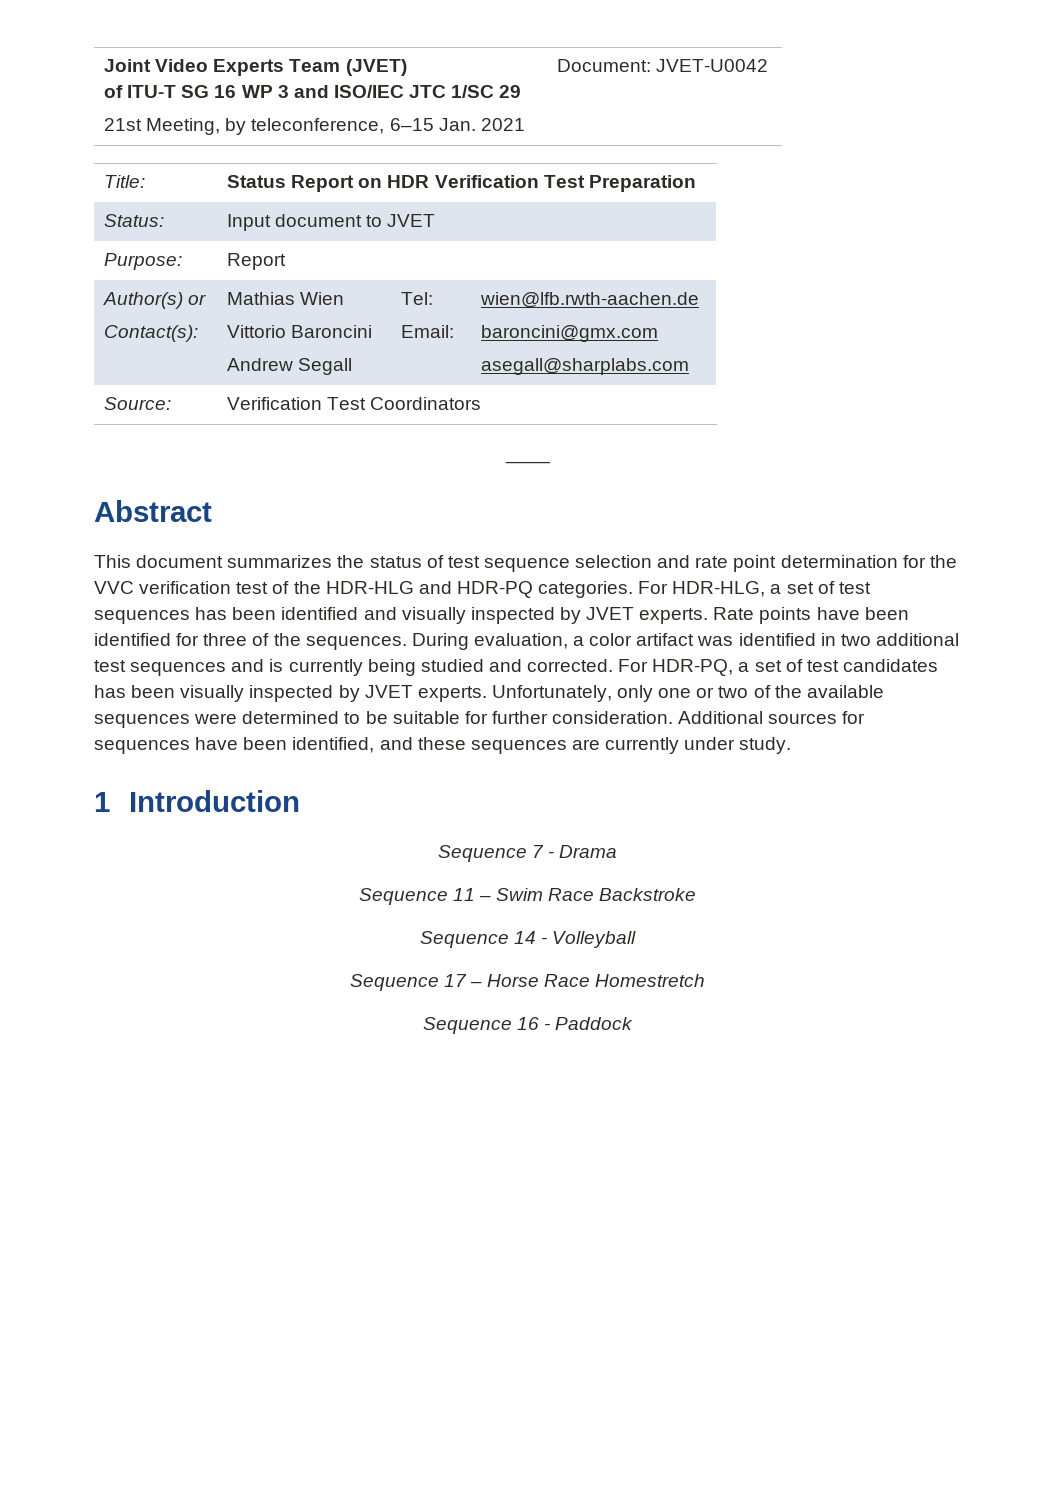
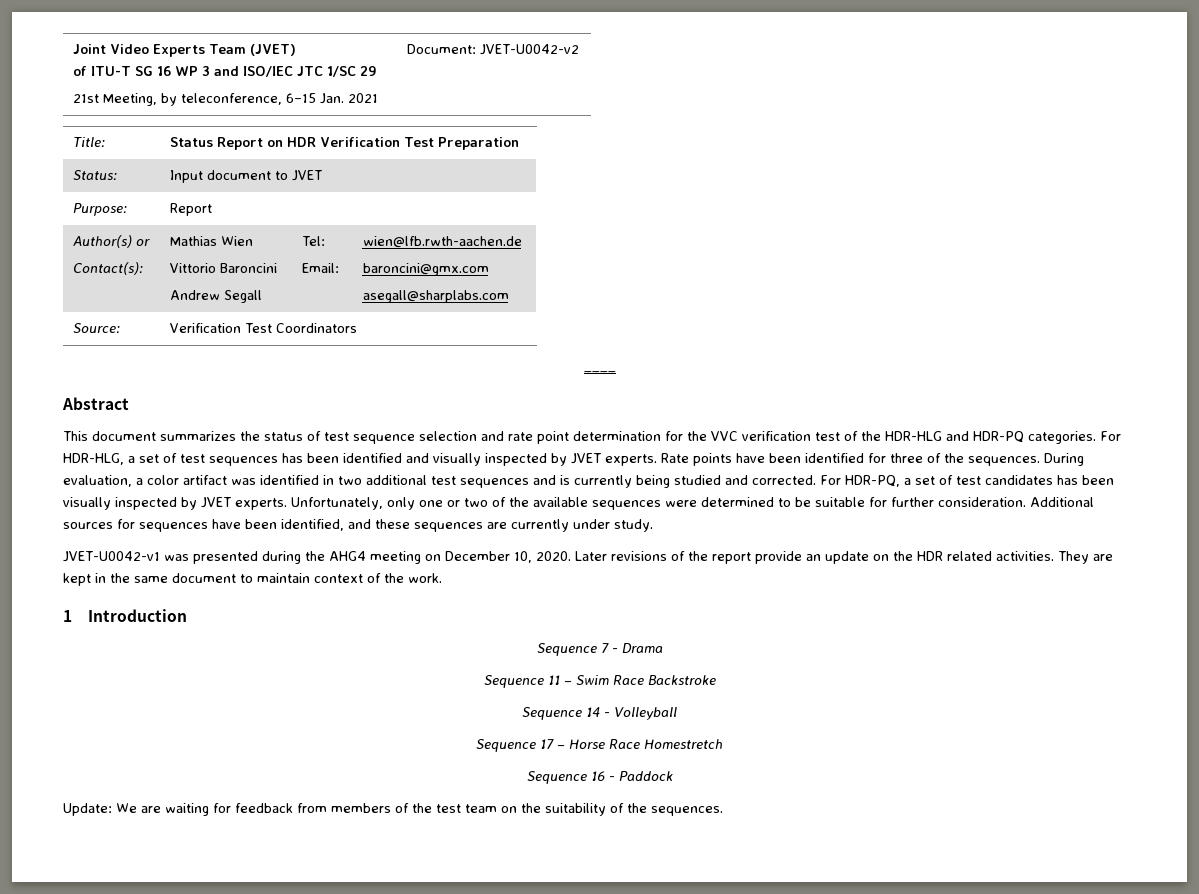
[656,59,769,72] JVET-U0042 -> [479,44,579,55] JVET-U0042-v2
(792, 745) none -> [63,551,1113,564] [63,573,442,586] // JVET-U0042-v1 was presented during the AHG4 meeting on December 10, 2020. Later revisions of the report provide an update on the HDR related activities. They are kept in the same document to maintain context of the work.
(634, 1023) none -> [63,803,723,816] // Update: We are waiting for feedback from members of the test team on the suitability of the sequences.

